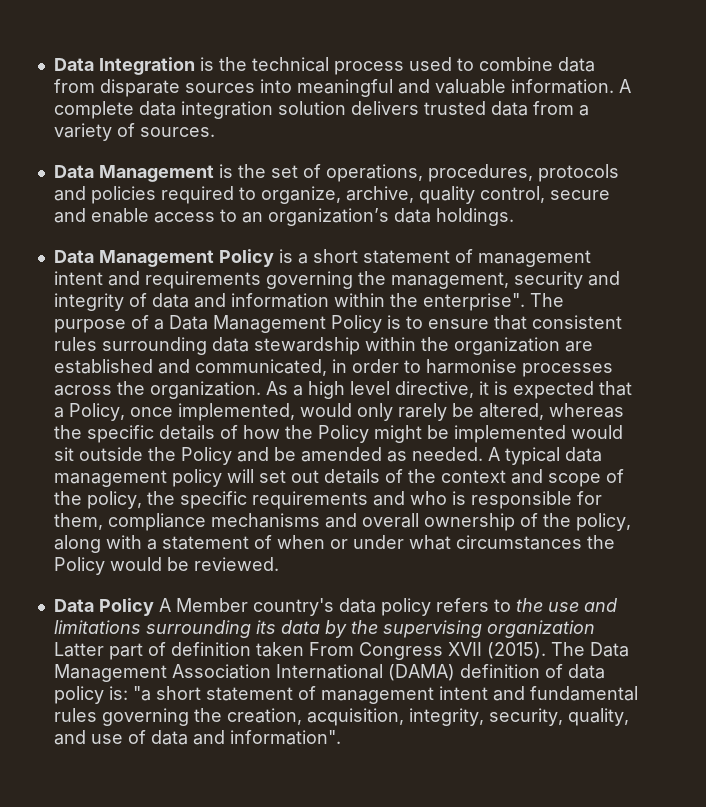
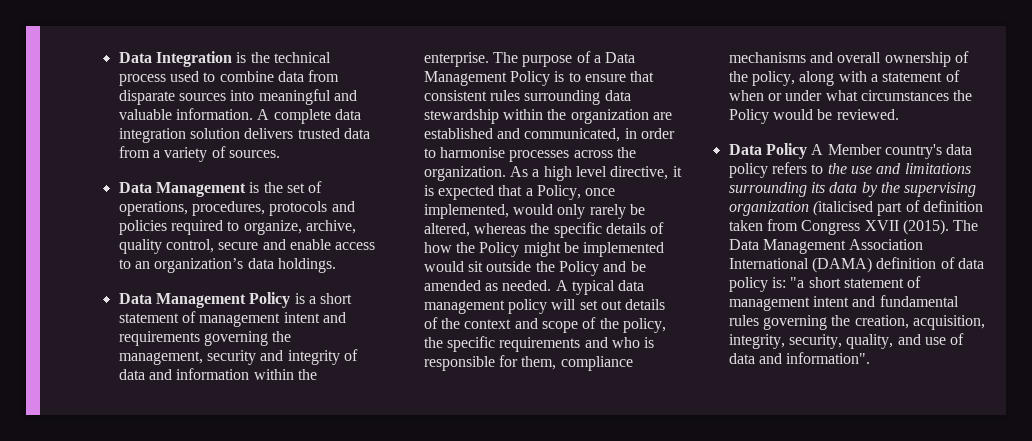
[422,293,525,311] enterprise". -> [423,52,489,67] enterprise.
[53,642,104,657] Latter -> [812,200,873,216] (italicised
[308,642,354,656] From -> [766,219,798,231] from

